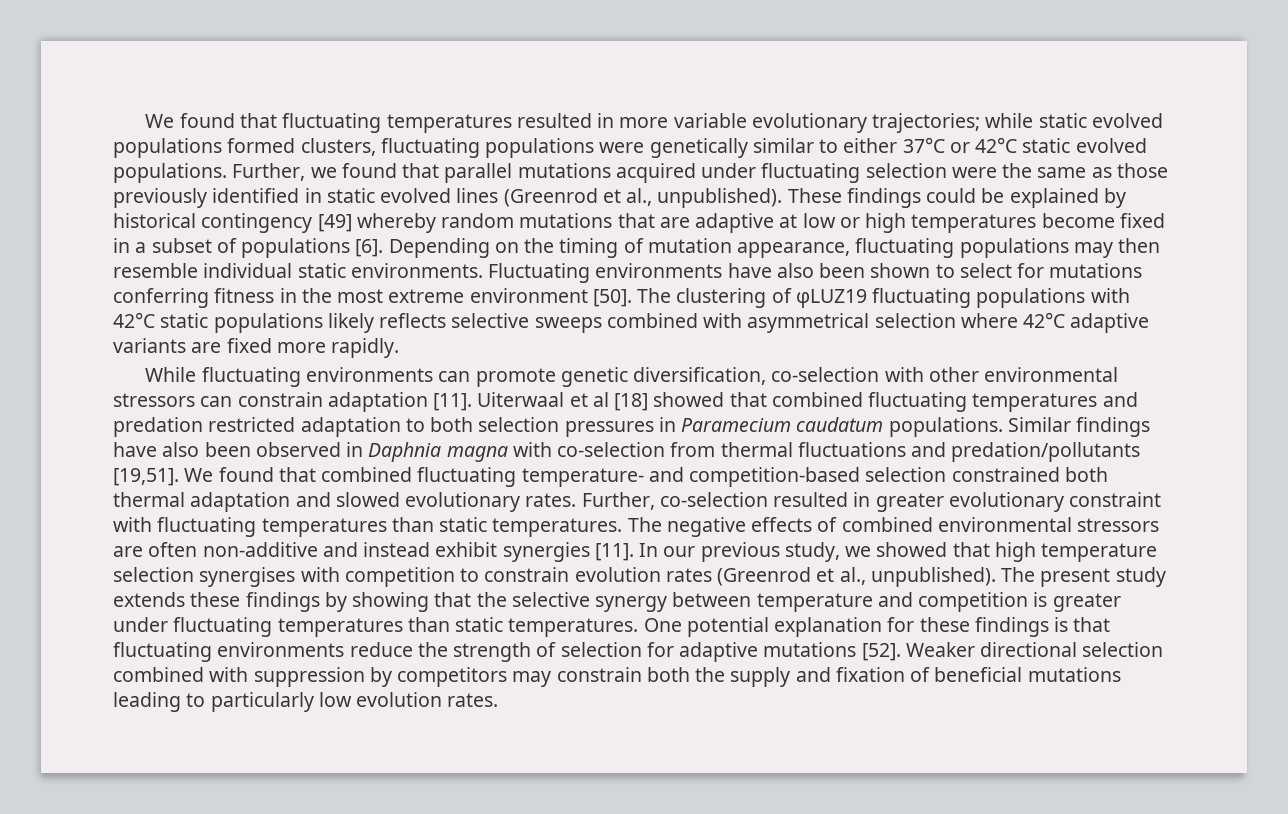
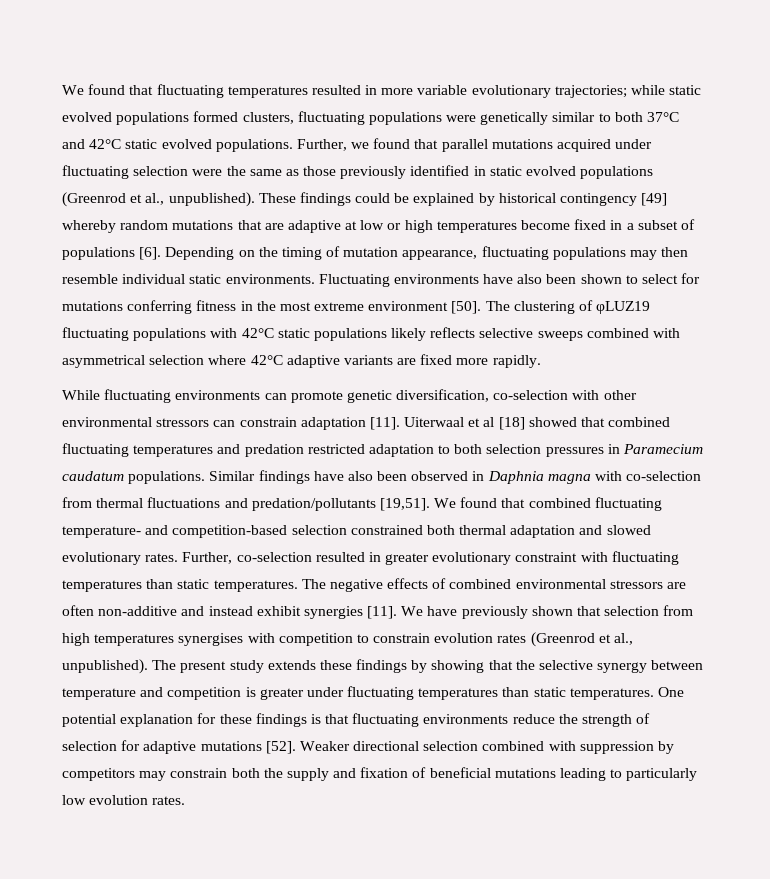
[843,137,970,153] either 37°C or -> [614,112,680,122] [62,139,85,149] both 37°C and
[456,188,499,203] lines -> [580,166,654,179] populations
[639,542,1158,562] [113,567,194,582] In our previous study, we showed that high temperature selection -> [401,605,694,619] [62,633,175,646] We have previously shown that selection from high temperatures

